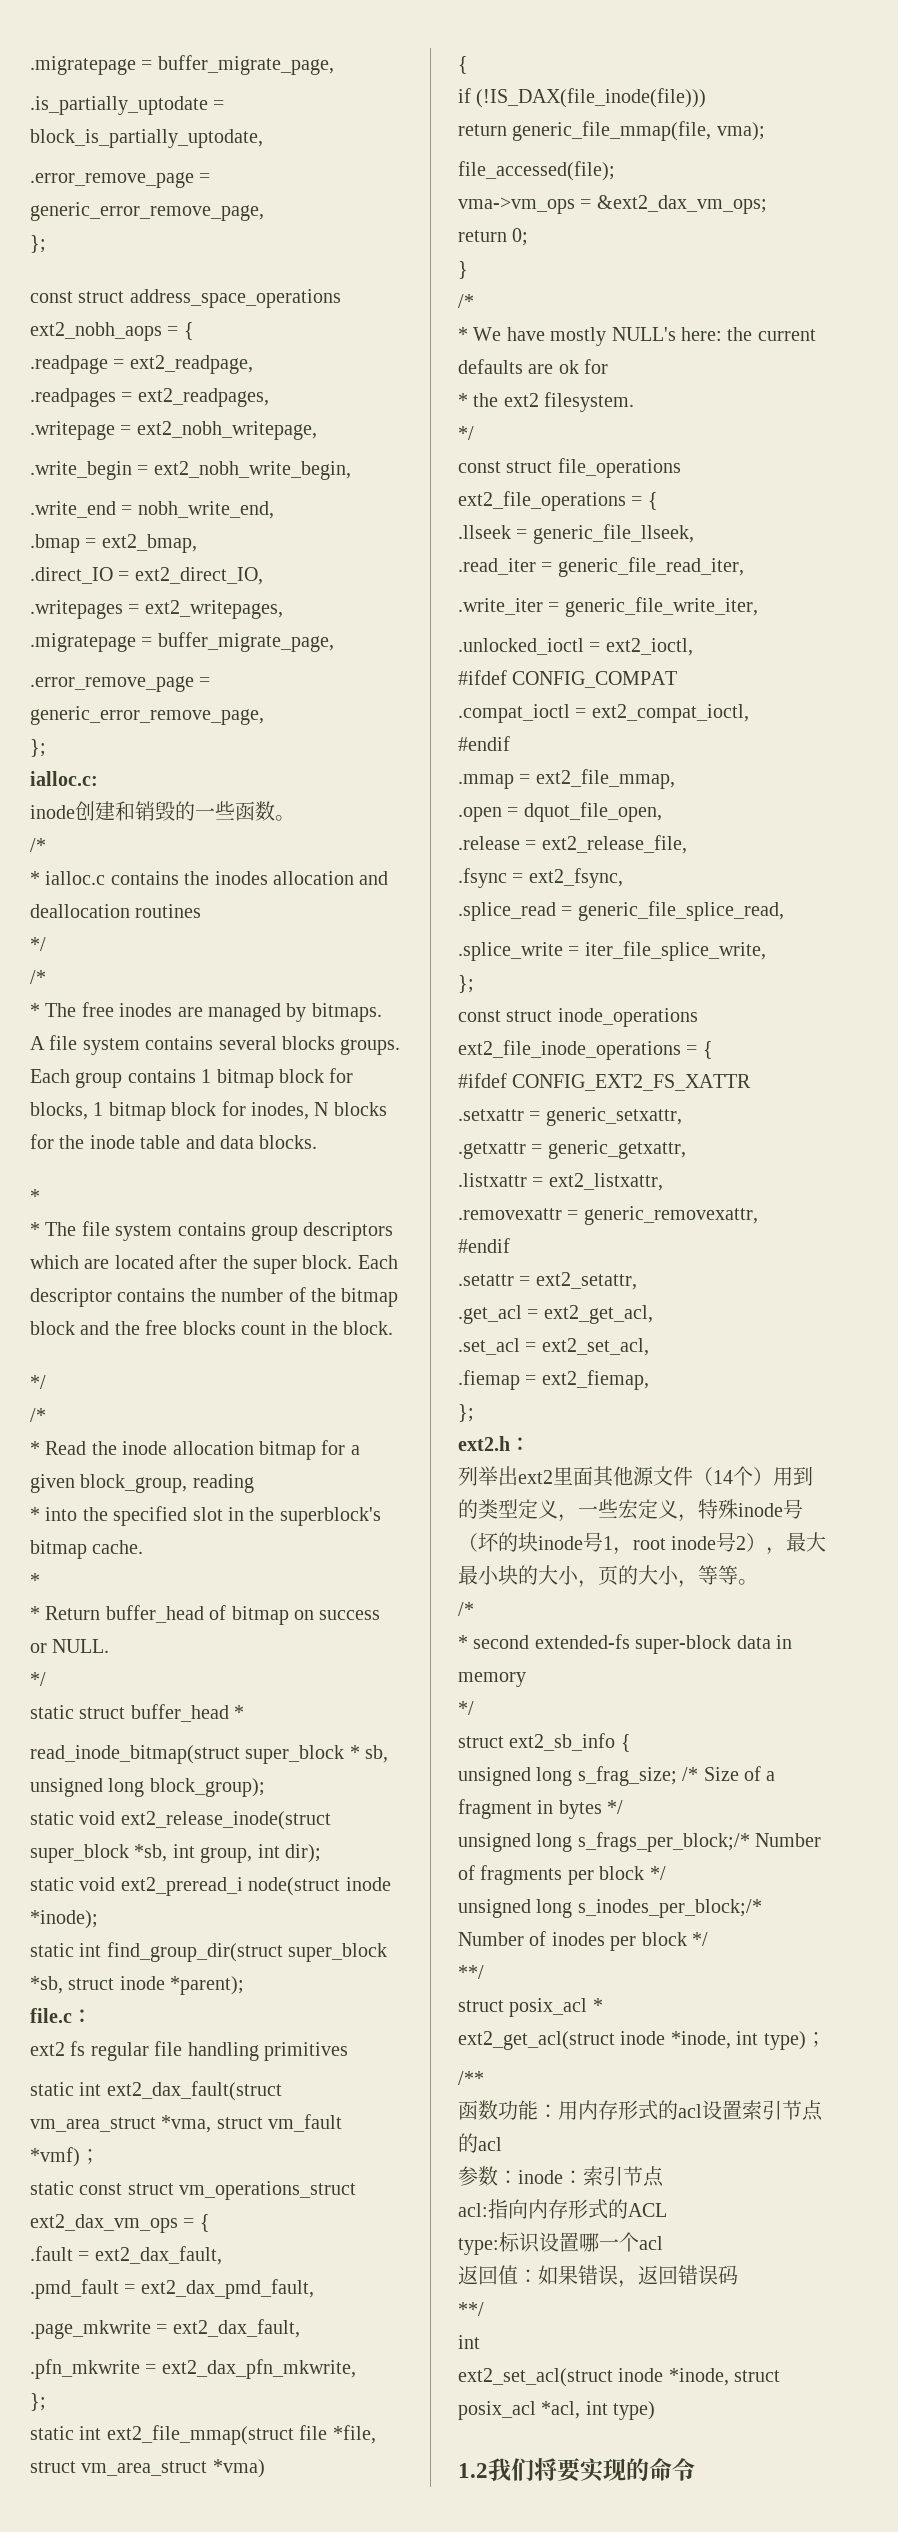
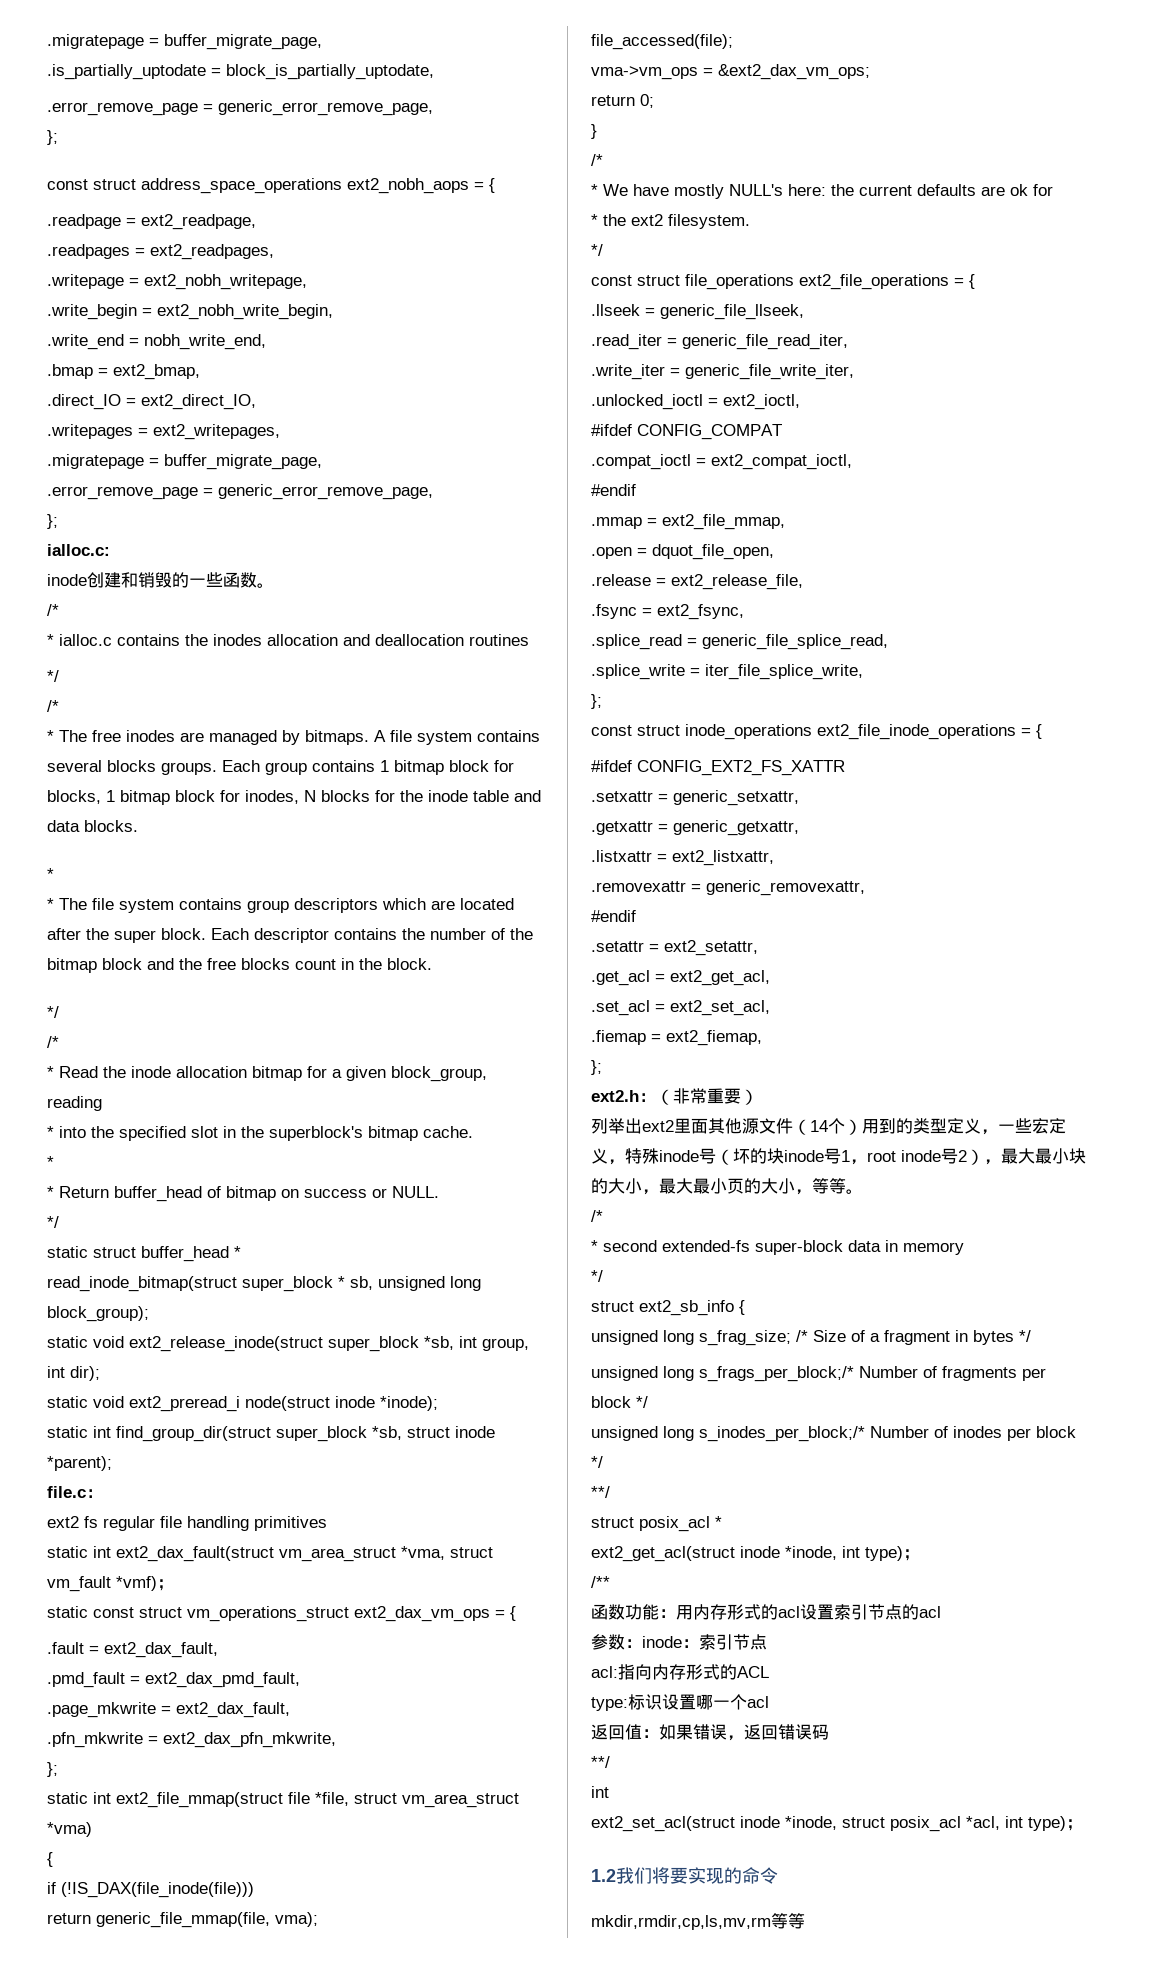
(530, 1444) none -> [656,1088,758,1105] （非常重要）
(598, 1584) none -> [659,1178,727,1194] 最大最小
(656, 2410) none -> [1066,1819,1083,1831] ；
(695, 2469) none -> [591,1913,805,1930] // mkdir,rmdir,cp,ls,mv,rm等等

